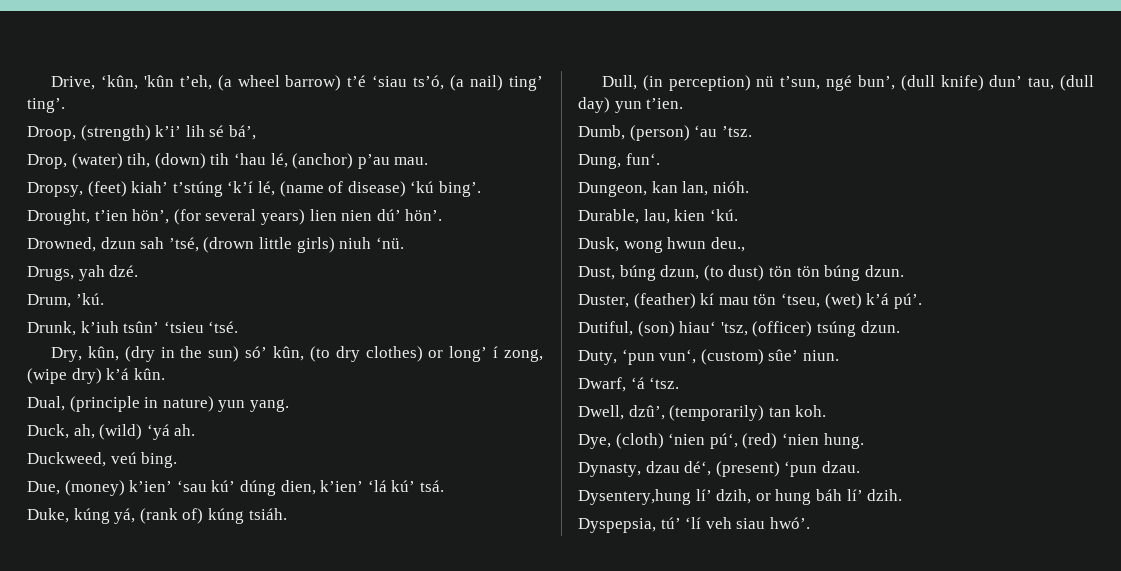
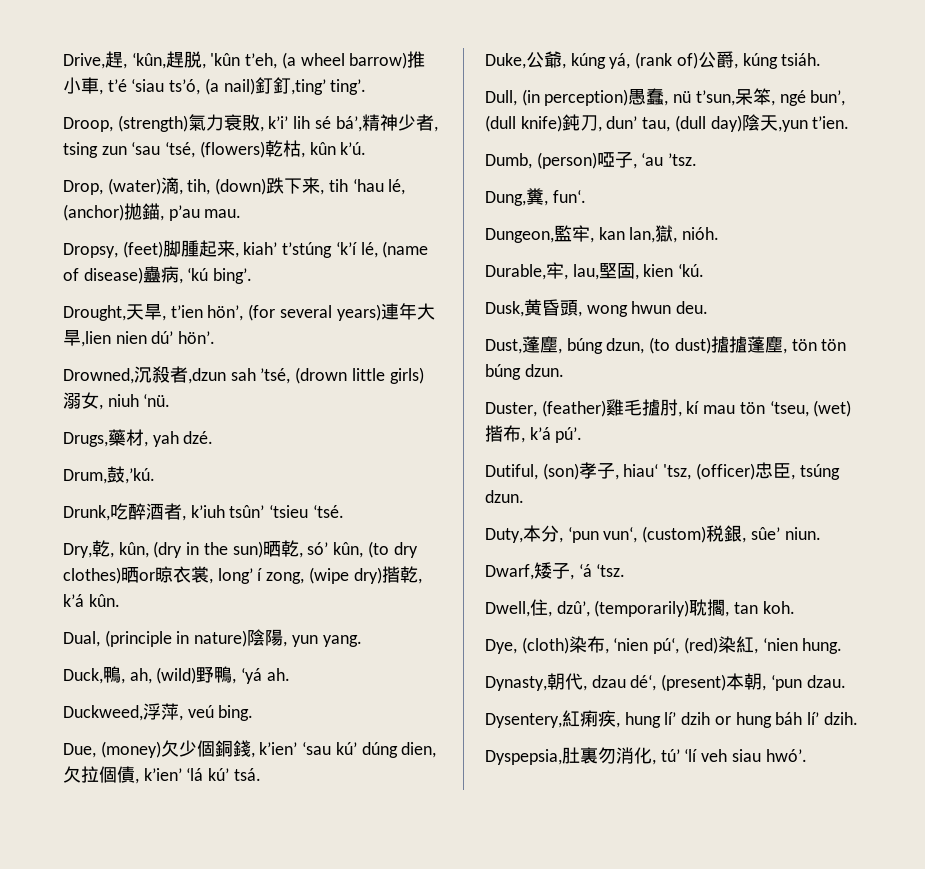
[100,75,138,90] ‘kûn, -> [105,51,206,69] 趕, ‘kûn,趕脱,
(342, 83) none -> [407,51,426,68] [63,77,103,95] 推小車,
[508,76,543,91] ting’ -> [254,77,326,95] 釘釘,ting’
(151, 133) none -> [187,114,264,132] 氣力衰敗,
(256, 132) none -> [361,114,438,132] [63,140,367,158] 精神少者, tsing zun ‘sau ‘tsé, (flowers)乾枯, kûn k’ú.
(123, 161) none -> [160,177,183,195] 滴,
(206, 161) none -> [266,177,325,195] 跌下来,
(354, 161) none -> [124,203,164,221] 拋錨,
(127, 189) none -> [162,240,239,258] 脚腫起来,
(406, 189) none -> [142,266,183,284] 蠱病,
(90, 217) none -> [126,304,166,321] 天旱,
[309,209,337,221] lien -> [380,303,435,320] [63,330,111,347] 連年大旱,lien
[100,237,136,249] dzun -> [134,366,226,384] 沉殺者,dzun
(335, 245) none -> [63,392,103,410] 溺女,
(74, 273) none -> [108,429,148,447] 藥材,
[75,293,104,305] ’kú. -> [107,466,155,484] 鼓,’kú.
(76, 328) none -> [110,503,186,521] 吃醉酒者,
(82, 354) none -> [92,540,114,558] 乾,
(240, 354) none -> [262,540,303,558] 晒乾,
[428,350,444,358] or -> [121,566,213,584] 晒or晾衣裳,
(102, 376) none -> [381,566,422,584] 揩乾,
(214, 404) none -> [247,629,288,647] 陰陽,
(69, 431) none -> [103,666,125,684] 鴨,
(143, 432) none -> [196,666,237,684] 野鴨,
(106, 459) none -> [143,703,183,721] 浮萍,
(125, 488) none -> [160,740,255,758] 欠少個銅錢,
(316, 487) none -> [63,766,139,784] 欠拉個債,
(69, 515) none -> [526,51,566,69] 公爺,
(204, 516) none -> [697,51,738,69] 公爵,
[756,76,821,90] nü t’sun, -> [628,88,775,106] 愚蠢, nü t’sun,呆笨,
(984, 83) none -> [561,114,602,132] 鈍刀,
[614,101,642,113] yun -> [741,114,808,132] 陰天,yun
(690, 133) none -> [596,152,637,169] 啞子,
(621, 161) none -> [526,188,548,206] 糞,
(647, 189) none -> [554,225,594,243] 監牢,
(709, 188) none -> [655,225,678,243] 獄,
[643,209,670,224] lau, -> [546,262,639,280] 牢, lau,堅固,
(619, 244) none -> [524,299,582,317] 黄昏頭,
[710,237,745,252] deu., -> [676,301,709,314] deu.
(615, 273) none -> [522,336,562,354] 蓬塵,
(765, 273) none -> [710,336,787,354] 摣摣蓬塵,
(696, 301) none -> [605,399,682,417] 雞毛摣肘,
(862, 301) none -> [485,425,525,443] 揩布,
(675, 329) none -> [578,462,619,480] 孝子,
(813, 329) none -> [754,462,795,480] 忠臣,
(617, 357) none -> [523,525,563,543] 本分,
(764, 357) none -> [706,525,747,543] 税銀,
(626, 384) none -> [534,562,574,580] 矮子,
(624, 412) none -> [530,599,552,617] 住,
(765, 413) none -> [689,599,730,617] 耽擱,
(664, 441) none -> [568,636,609,654] 染布,
(778, 441) none -> [717,636,758,654] 染紅,
(641, 469) none -> [547,673,587,691] 朝代,
(780, 469) none -> [726,673,767,691] 本朝,
[578,489,752,505] Dysentery,hung lí’ dzih, -> [485,710,711,728] Dysentery,紅痢疾, hung lí’ dzih
(656, 525) none -> [562,747,656,765] 肚裏勿消化,

